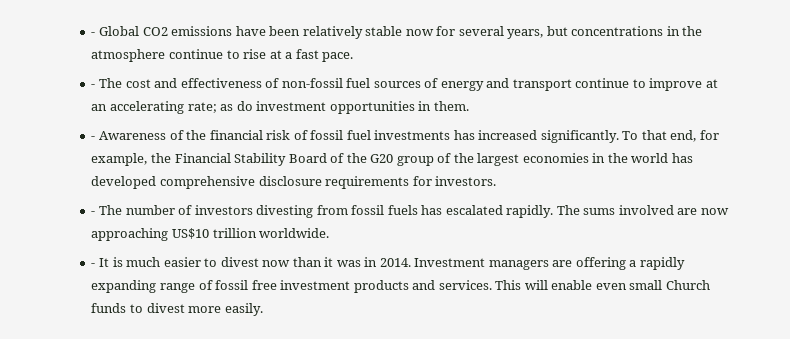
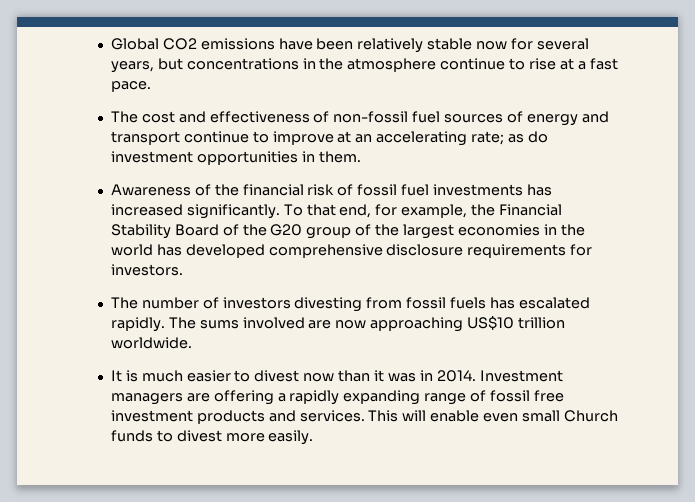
[91,32,96,36] - -> (110, 44) none
[91,84,96,88] - -> (151, 86) none
[91,136,96,140] - -> (361, 157) none
[91,211,96,215] - -> (183, 270) none
[91,263,96,267] - -> (192, 343) none

